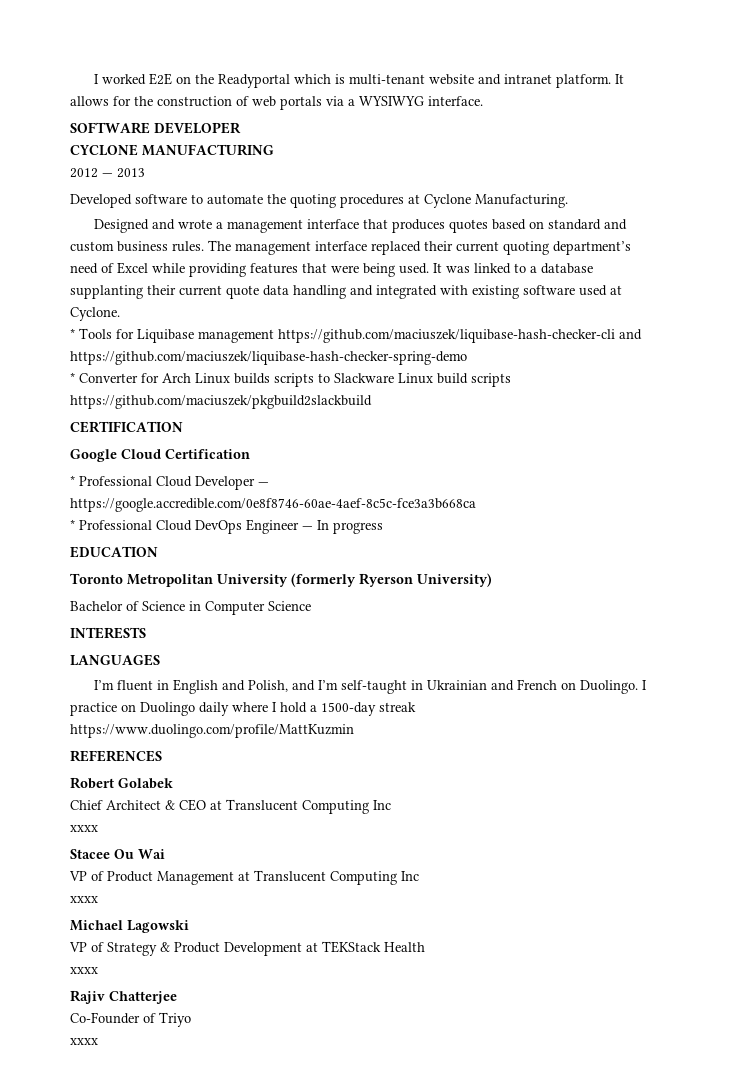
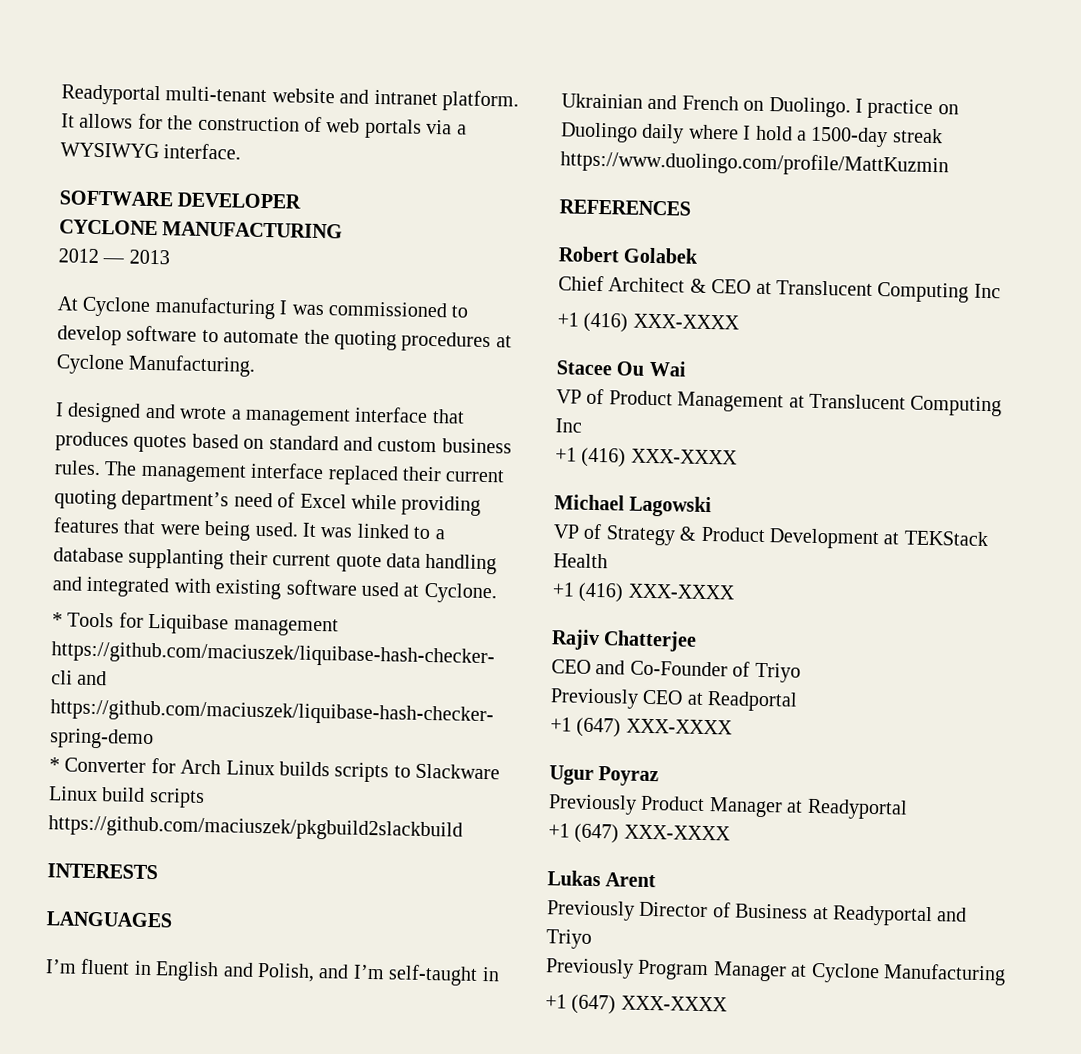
[94,73,346,88] I worked E2E on the Readyportal which is -> [61,84,161,106] Readyportal
[70,194,132,208] Developed -> [57,296,469,320] [57,325,122,346] At Cyclone manufacturing I was commissioned to develop
[94,219,150,233] Designed -> [55,402,142,423] I designed
[70,421,183,433] [70,449,250,462] [70,475,269,490] [70,498,476,512] [70,519,383,534] [70,546,158,558] [70,573,492,587] [70,601,311,615] // CERTIFICATION // Google Cloud Certification // * Professional Cloud Developer — https://google.accredible.com/0e8f8746-60ae-4aef-8c5c-fce3a3b668ca // * Professional Cloud DevOps Engineer — In progress // EDUCATION // Toronto Metropolitan University (formerly Ryerson University) // Bachelor of Science in Computer Science -> (463, 828) none
[70,825,98,832] xxxx -> [557,312,740,333] +1 (416) XXX-XXXX
[70,896,98,903] xxxx -> [555,447,738,468] +1 (416) XXX-XXXX
[70,967,98,974] xxxx -> [552,582,735,603] +1 (416) XXX-XXXX
(177, 997) none -> [551,659,626,675] CEO and
[70,1038,98,1045] xxxx -> [550,688,799,712] [550,717,733,738] [549,765,660,787] [548,794,908,820] [548,823,731,844] [547,870,657,888] [546,900,968,927] [546,929,592,949] [545,958,1006,986] [545,994,728,1015] Previously CEO at Readportal // +1 (647) XXX-XXXX // Ugur Poyraz // Previously Product Manager at Readyportal // +1 (647) XXX-XXXX // Lukas Arent // Previously Director of Business at Readyportal and Triyo // Previously Program Manager at Cyclone Manufacturing // +1 (647) XXX-XXXX

